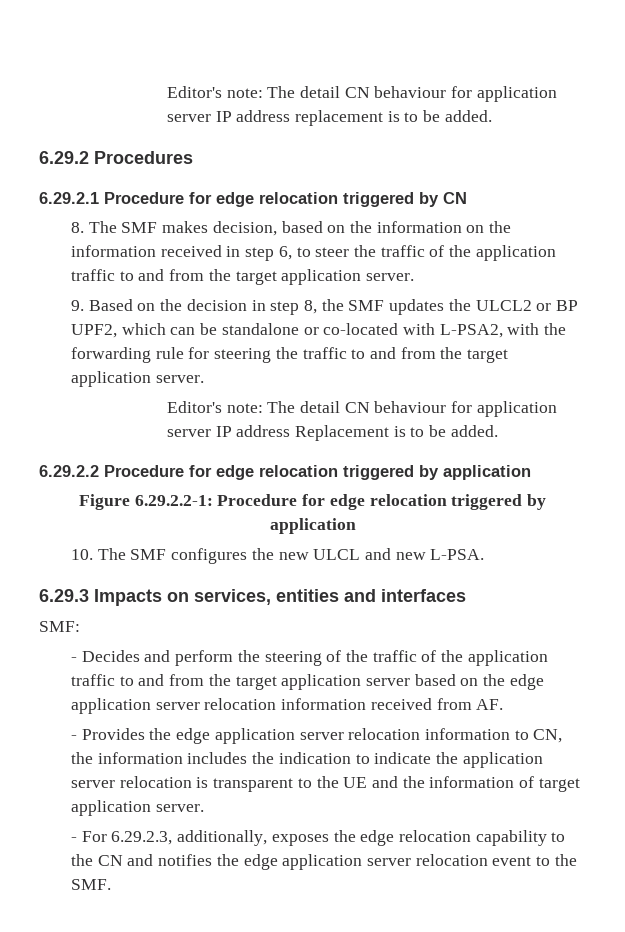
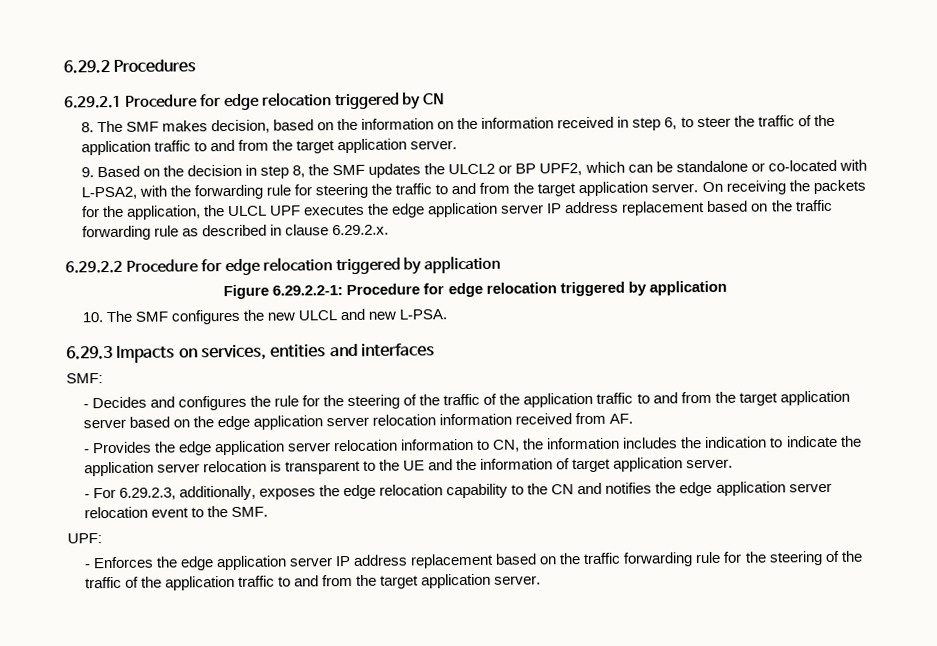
[166,86,557,102] [166,110,492,126] Editor's note: The detail CN behaviour for application server IP address replacement is to be added. // -> (63, 66) none
[166,401,557,417] [166,425,498,441] // Editor's note: The detail CN behaviour for application server IP address Replacement is to be added. -> [701,179,866,195] [81,199,833,220] [81,224,390,241] On receiving the packets for the application, the ULCL UPF executes the edge application server IP address replacement based on the traffic forwarding rule as described in clause 6.29.2.x.
[175,650,234,666] perform -> [177,395,321,411] configures the rule for
(111, 884) none -> [67,533,102,544] [84,550,863,571] [84,573,542,591] // UPF: // - Enforces the edge application server IP address replacement based on the traffic forwarding rule for the steering of the traffic of the application traffic to and from the target application server.

